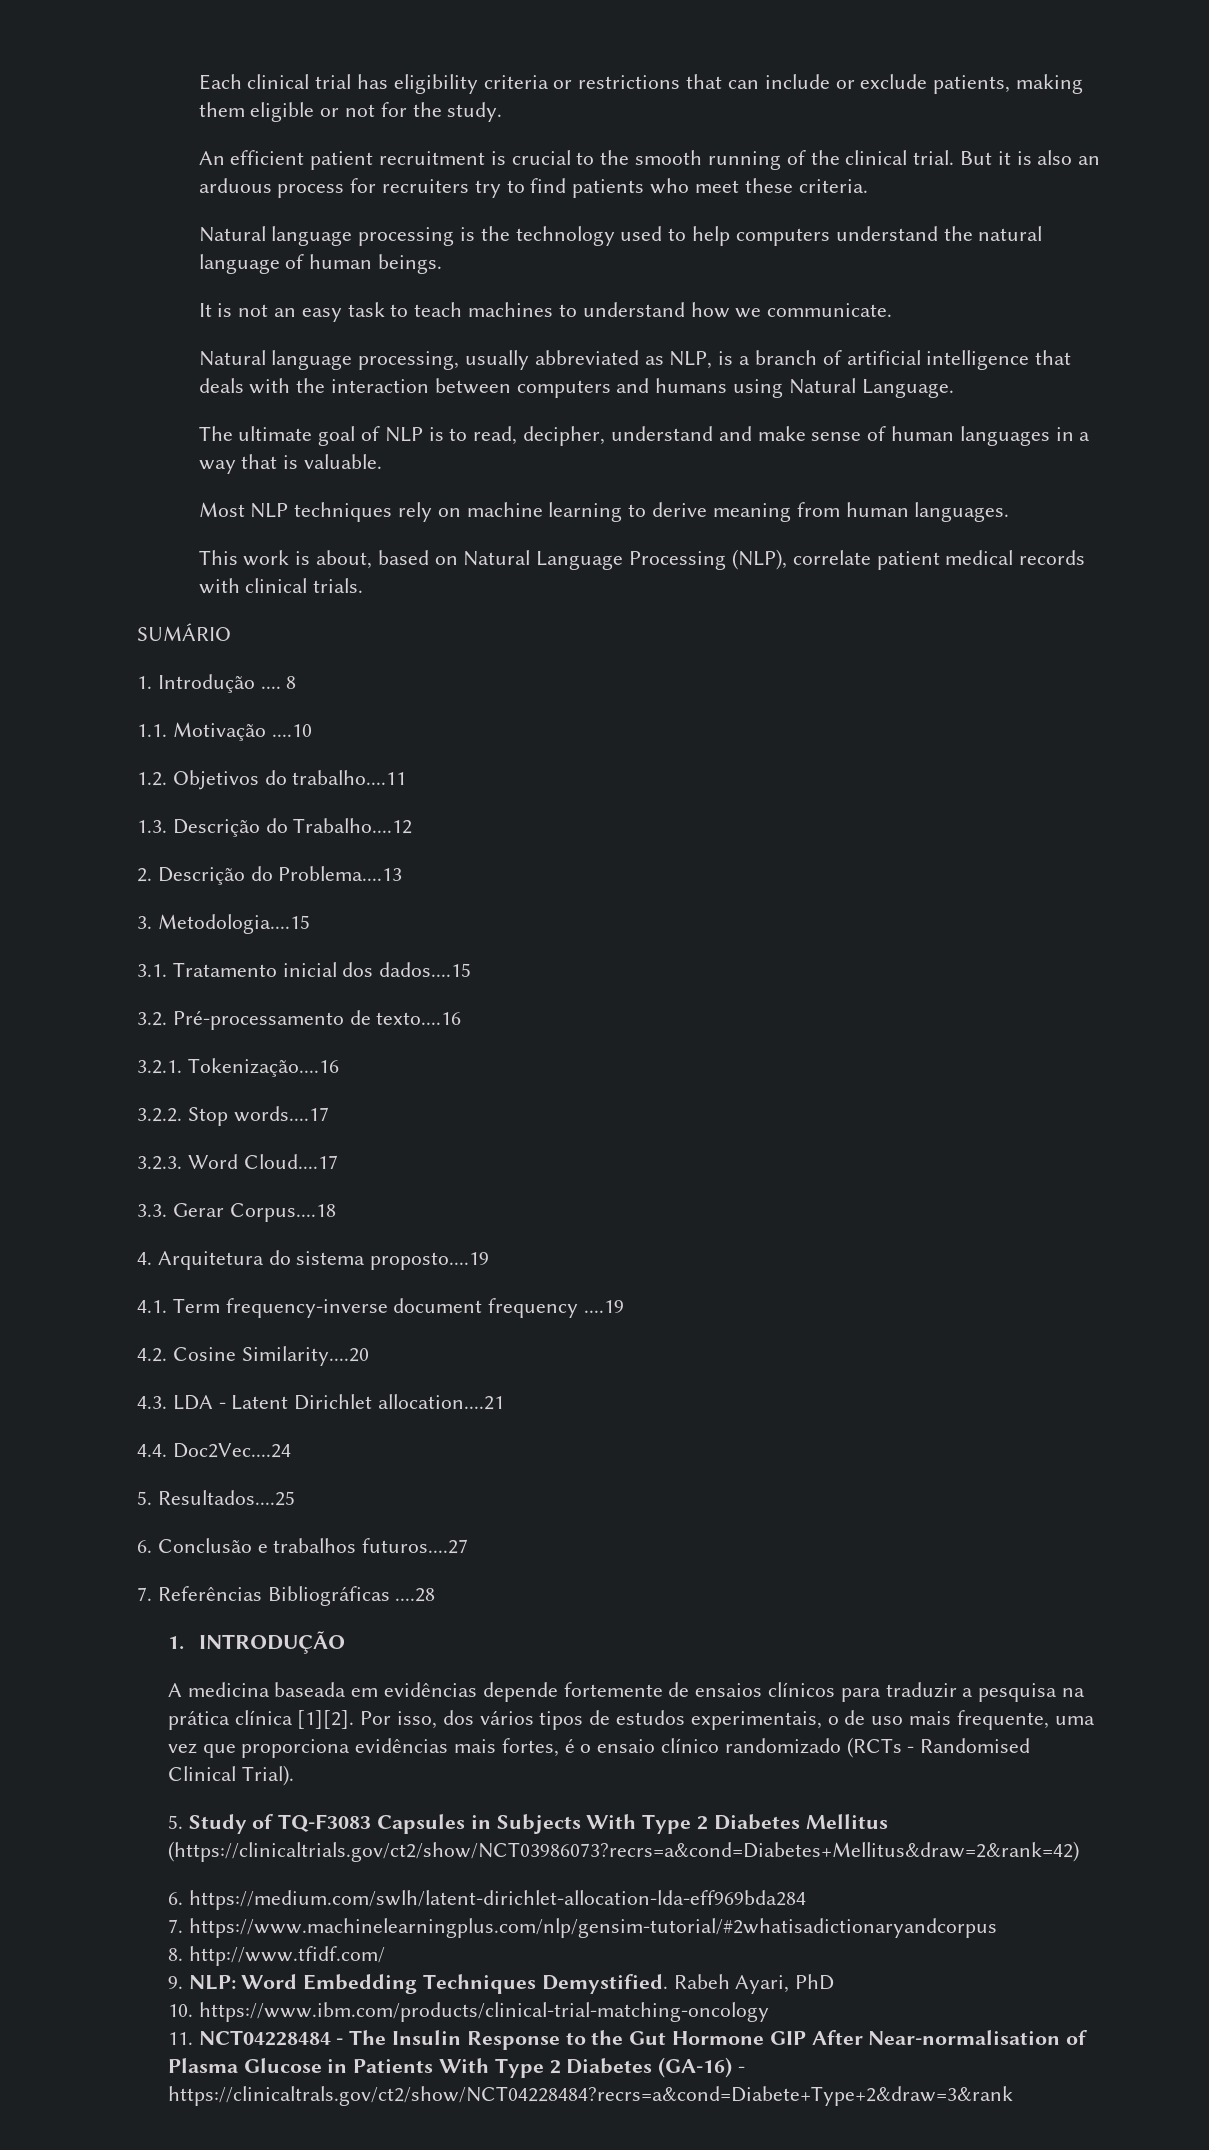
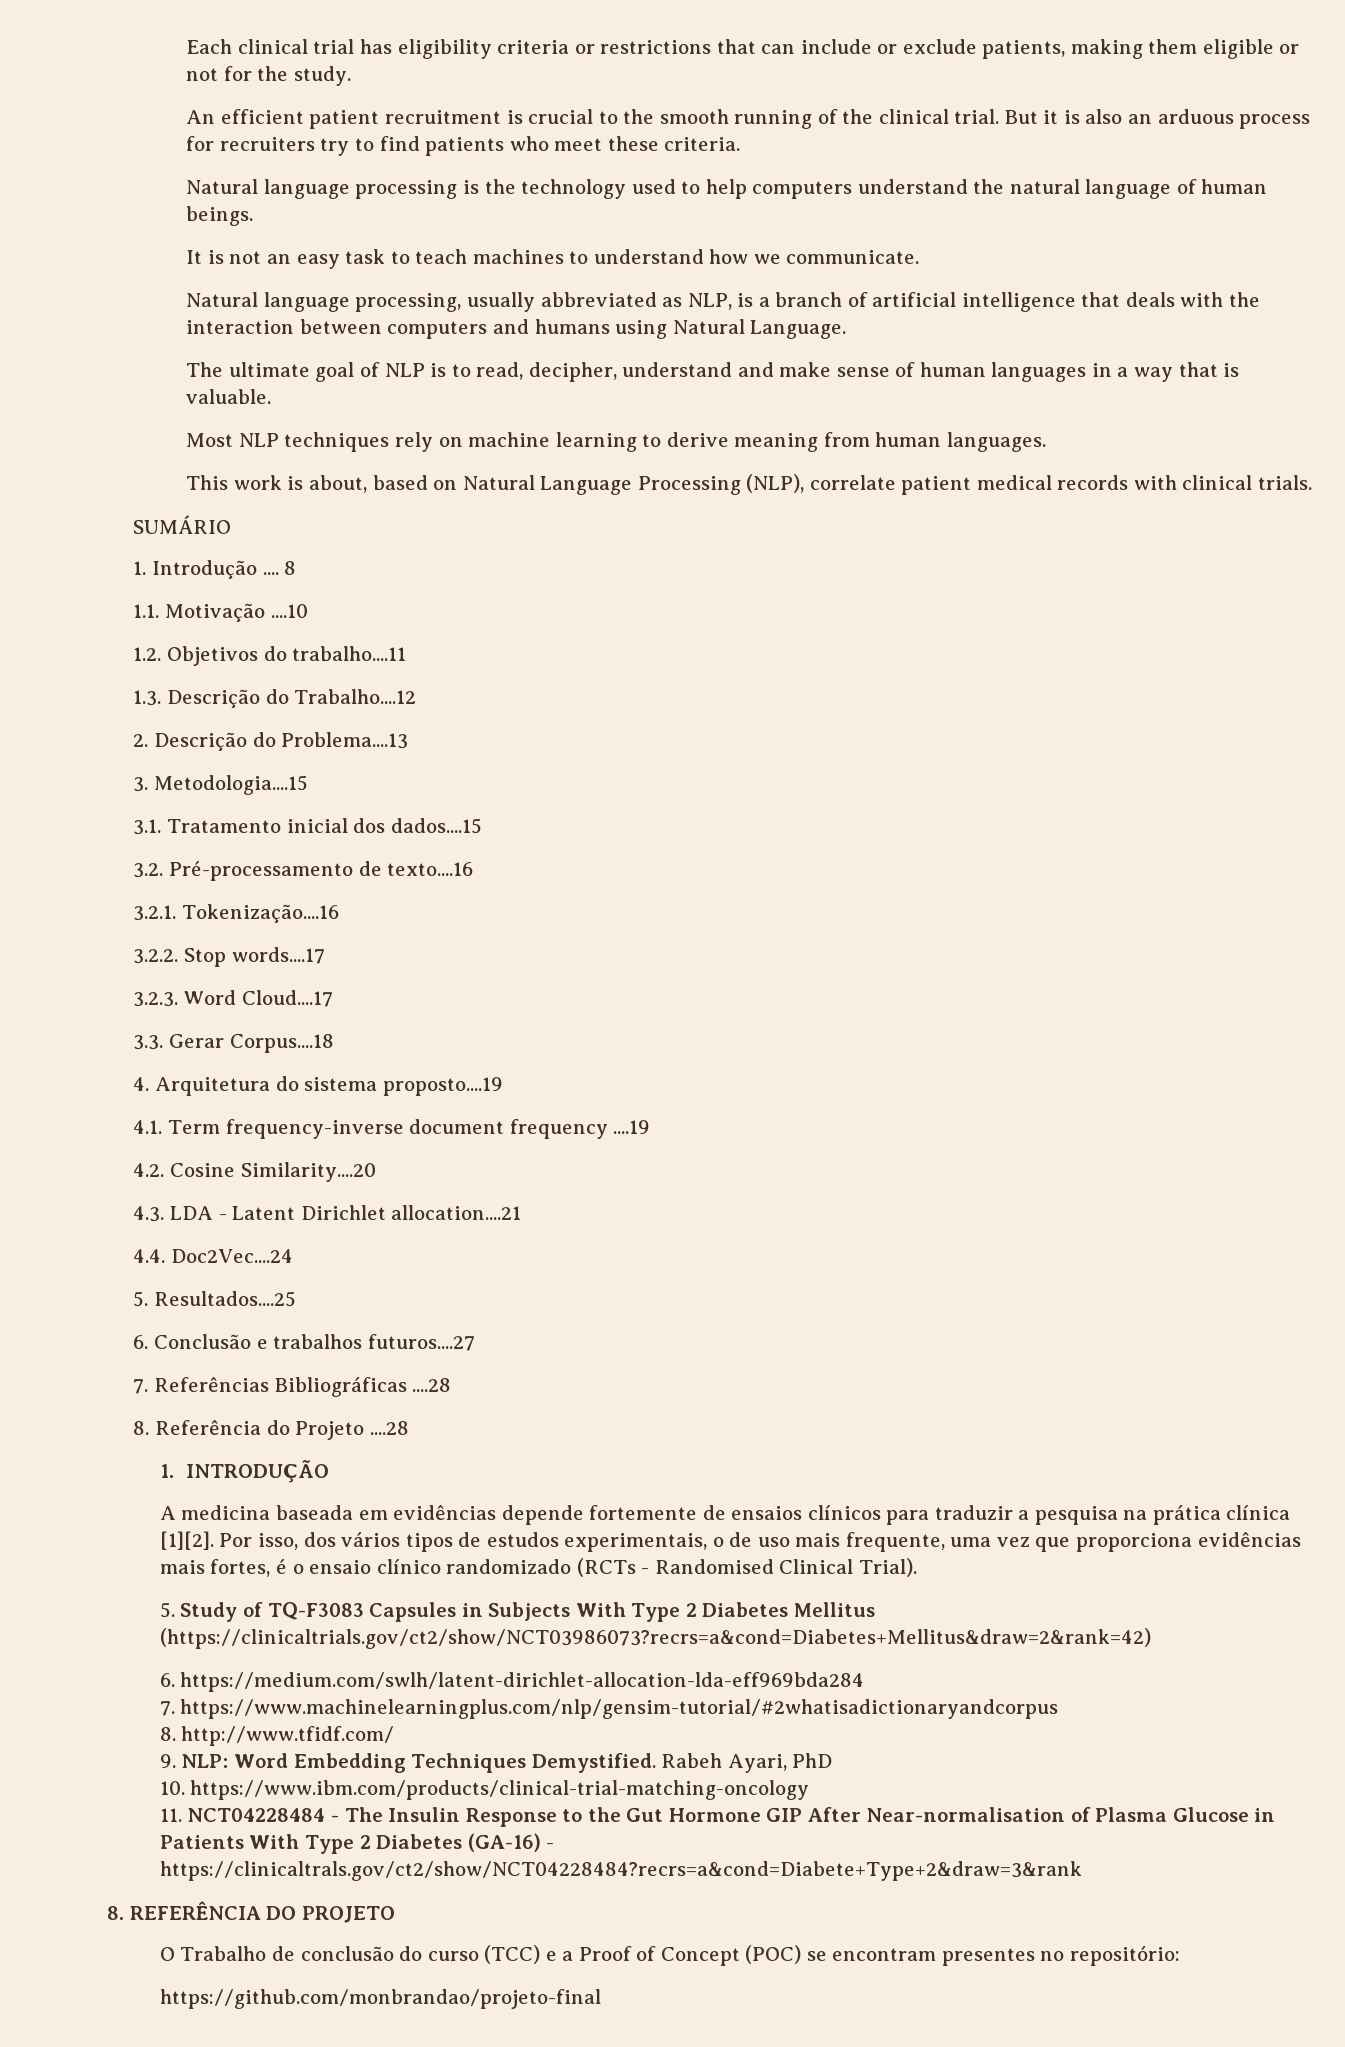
(436, 1595) none -> [133,1420,409,1440] // 8. Referência do Projeto ....28
(1013, 2096) none -> [107,1901,395,1923] [159,1945,1180,1966] [159,1989,601,2009] // 8. REFERÊNCIA DO PROJETO // O Trabalho de conclusão do curso (TCC) e a Proof of Concept (POC) se encontram presentes no repositório: // https://github.com/monbrandao/projeto-final

